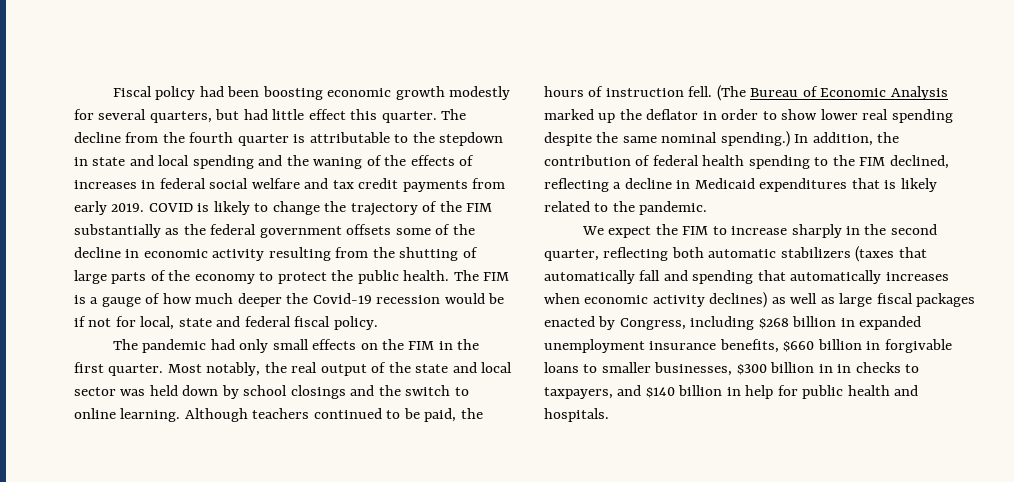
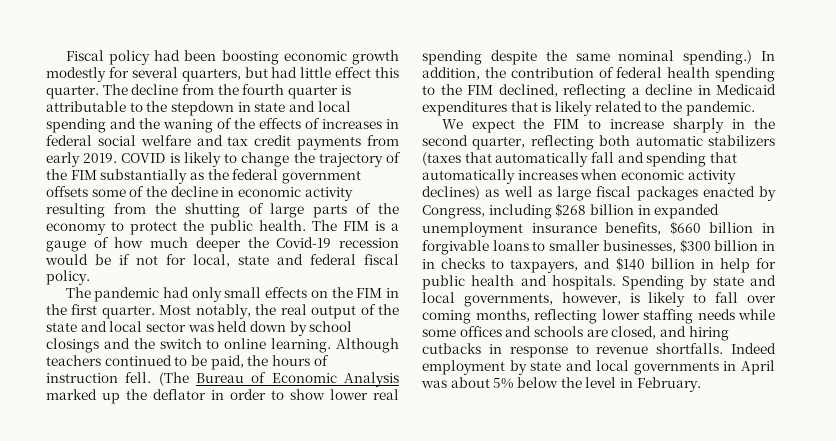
(609, 415) none -> [622,275,776,290] [422,292,776,307] [422,309,775,324] [422,326,729,341] [422,343,776,358] [422,360,775,375] [421,377,701,392] Spending by state and local governments, however, is likely to fall over coming months, reflecting lower staffing needs while some offices and schools are closed, and hiring cutbacks in response to revenue shortfalls. Indeed employment by state and local governments in April was about 5% below the level in February.

